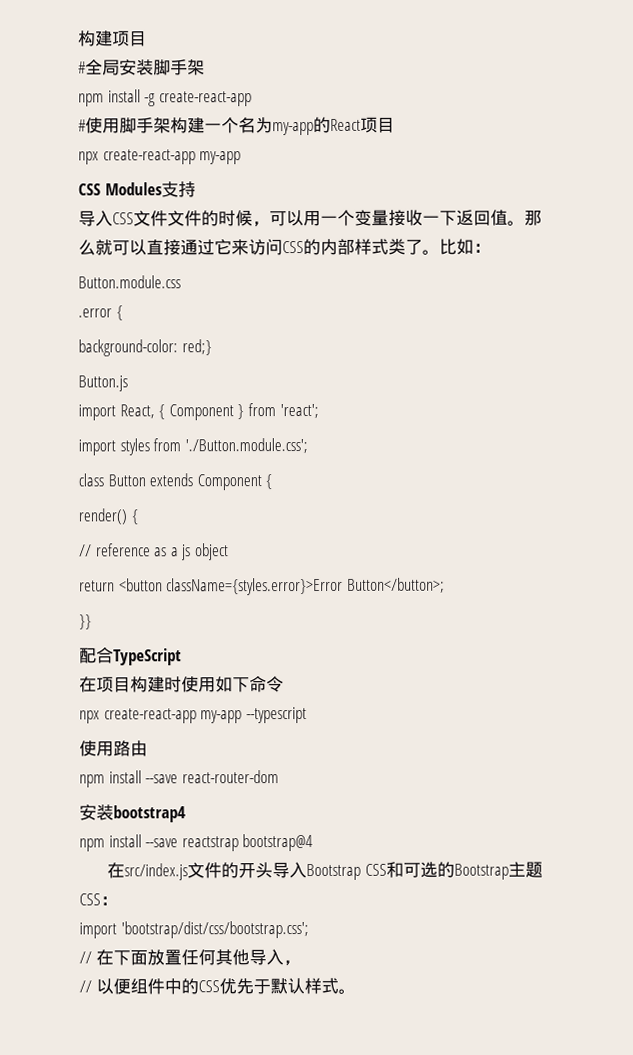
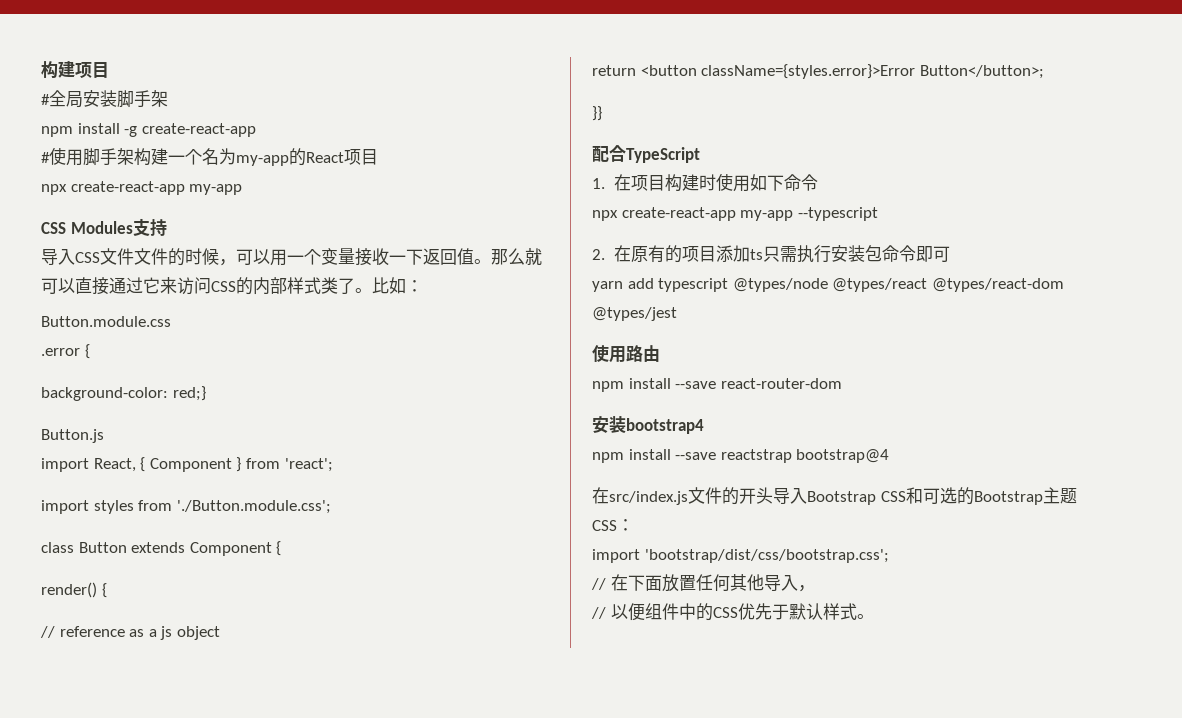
(182, 657) none -> [592,178,605,189] 1.
(307, 715) none -> [592,245,951,263] [592,278,1064,292] [592,307,677,321] // 2.在原有的项目添加ts只需执行安装包命令即可 // yarn add typescript @types/node @types/react @types/react-dom @types/jest

